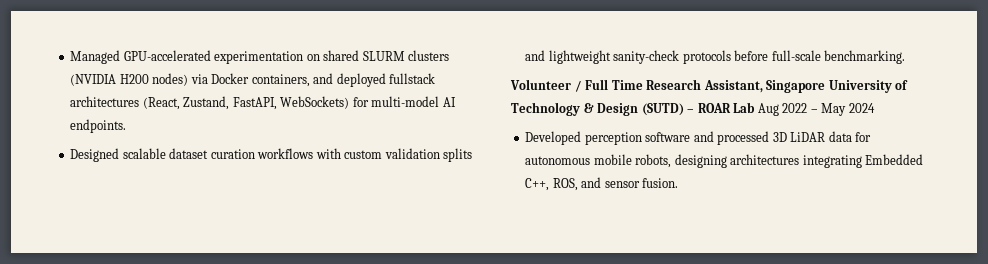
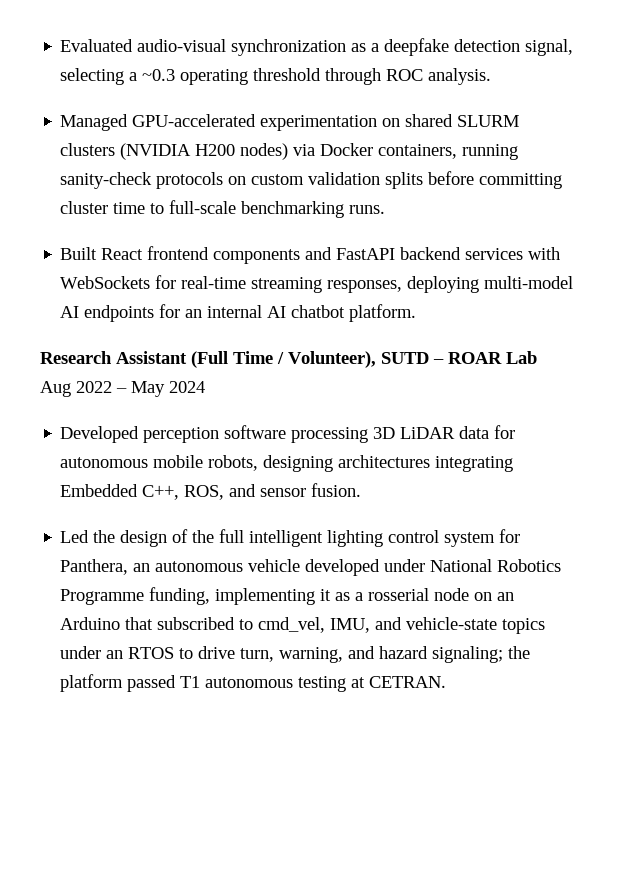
(70, 57) none -> [60,38,574,56] [60,68,492,85] Evaluated audio-visual synchronization as a deepfake detection signal, selecting a ~0.3 operating threshold through ROC analysis. //
[313,73,436,87] [70,96,456,110] [70,119,127,133] [70,148,473,162] [525,50,906,64] [510,79,909,93] [511,102,684,116] and deployed fullstack architectures (React, Zustand, FastAPI, WebSockets) for multi-model AI endpoints. // Designed scalable dataset curation workflows with custom validation splits and lightweight sanity-check protocols before full-scale benchmarking. // Volunteer / Full Time Research Assistant, Singapore University of Technology & Design (SUTD) -> [462,144,519,160] [60,171,563,189] [60,200,386,218] [60,246,561,264] [60,275,574,293] [60,304,417,322] [40,351,429,368] running sanity-check protocols on custom validation splits before committing cluster time to full-scale benchmarking runs. // Built React frontend components and FastAPI backend services with WebSockets for real-time streaming responses, deploying multi-model AI endpoints for an internal AI chatbot platform. // Research Assistant (Full Time / Volunteer), SUTD
(756, 107) none -> (537, 357) //
[693,131,770,145] and processed -> [291,427,369,443] processing
(679, 183) none -> [60,529,521,547] [60,559,562,576] [60,587,515,605] [60,617,546,634] [60,646,531,663] [60,674,447,692] // Led the design of the full intelligent lighting control system for Panthera, an autonomous vehicle developed under National Robotics Programme funding, implementing it as a rosserial node on an Arduino that subscribed to cmd_vel, IMU, and vehicle-state topics under an RTOS to drive turn, warning, and hazard signaling; the platform passed T1 autonomous testing at CETRAN.

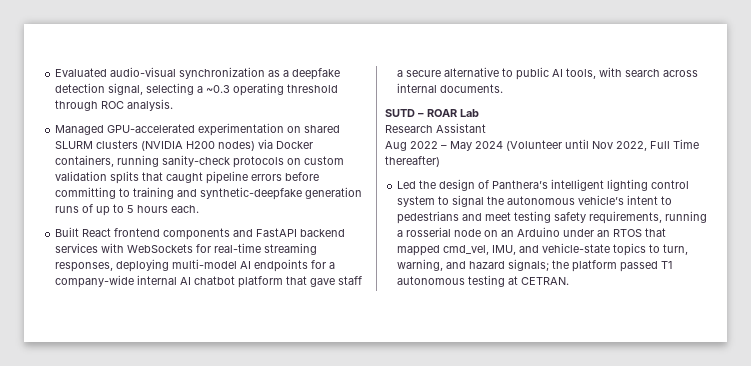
[428,171,563,189] [60,200,386,218] before committing cluster time to full-scale benchmarking runs. -> [142,171,320,184] [55,187,363,200] [55,204,200,216] that caught pipeline errors before committing to training and synthetic-deepfake generation runs of up to 5 hours each.
[185,309,203,318] an -> [329,262,336,269] [55,275,135,288] a company-wide
[349,304,417,322] [40,351,376,368] platform. // Research Assistant (Full Time / Volunteer), -> [238,276,363,288] [397,67,699,80] [397,83,504,93] platform that gave staff a secure alternative to public AI tools, with search across internal documents. //
(537, 357) none -> [385,123,486,133] // Research Assistant
[60,425,516,443] [60,455,514,472] [60,483,362,500] // Developed perception software processing 3D LiDAR data for autonomous mobile robots, designing architectures integrating Embedded C++, ROS, and sensor fusion. -> [506,139,699,151] [385,156,440,167] (Volunteer until Nov 2022, Full Time thereafter)
[192,529,245,543] the full -> [492,180,549,189] Panthera’s
[499,529,521,543] [60,559,562,576] [60,587,351,605] for Panthera, an autonomous vehicle developed under National Robotics Programme funding, implementing it as -> [438,195,673,207] [397,211,708,224] to signal the autonomous vehicle’s intent to pedestrians and meet testing safety requirements, running
[125,617,254,630] that subscribed to -> [563,228,667,237] [397,245,441,256] under an RTOS that mapped
[60,646,236,659] under an RTOS to drive -> [649,244,661,253] to
[432,646,504,663] signaling; -> [508,259,550,271] signals;

